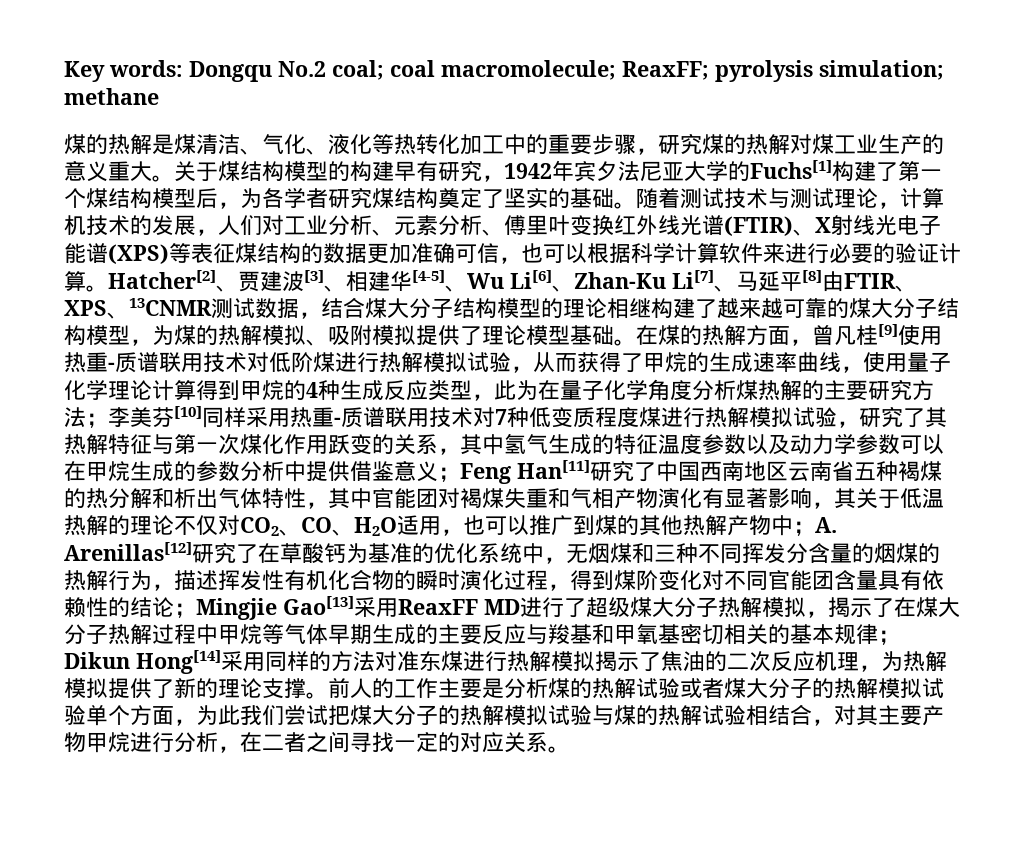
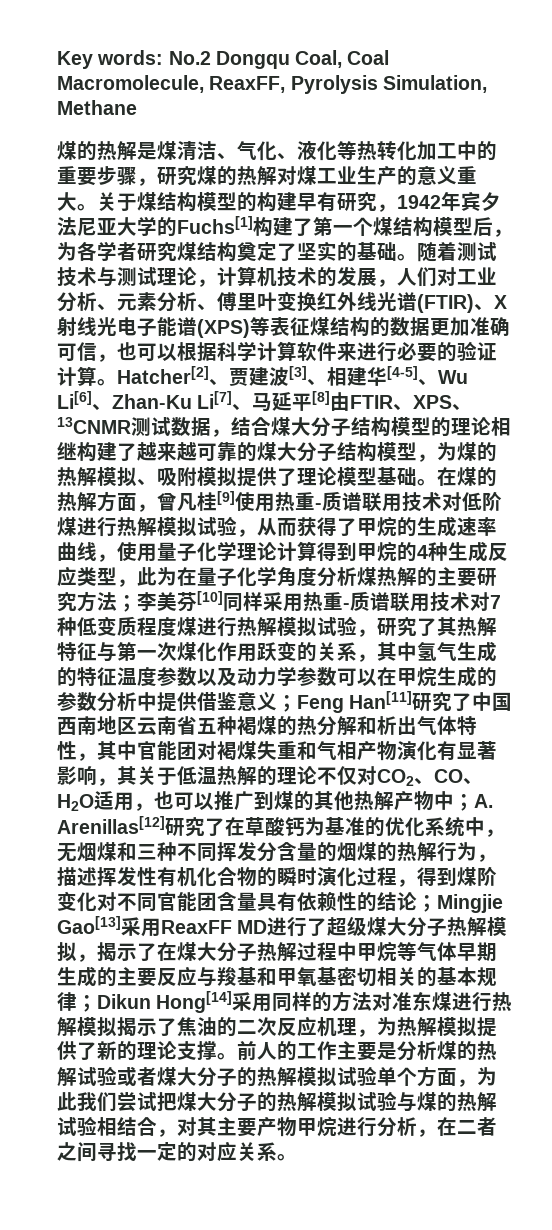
[189,60,944,82] [64,88,159,105] Dongqu No.2 coal; coal macromolecule; ReaxFF; pyrolysis simulation; methane -> [168,50,390,69] [57,75,487,94] [57,100,137,115] No.2 Dongqu Coal, Coal Macromolecule, ReaxFF, Pyrolysis Simulation, Methane

